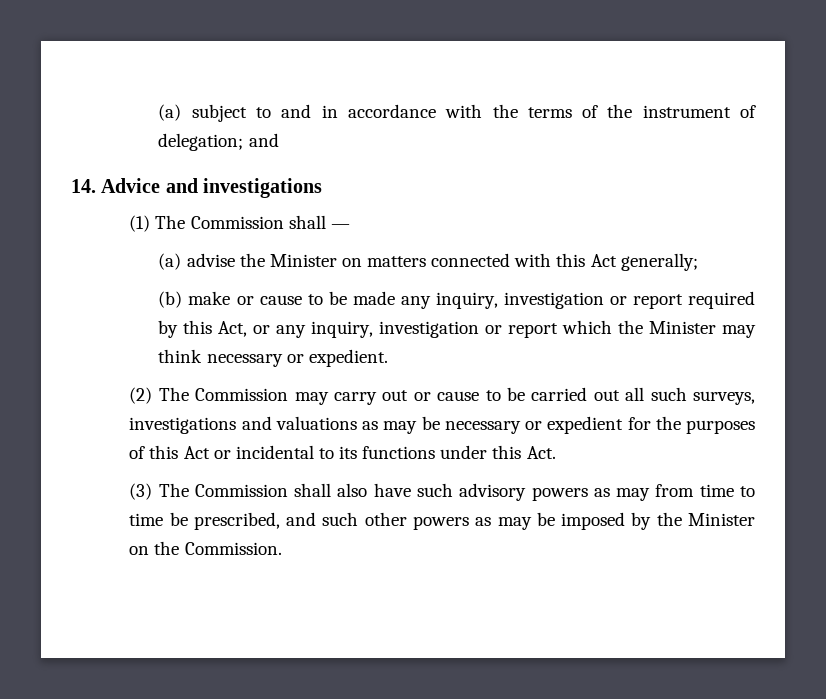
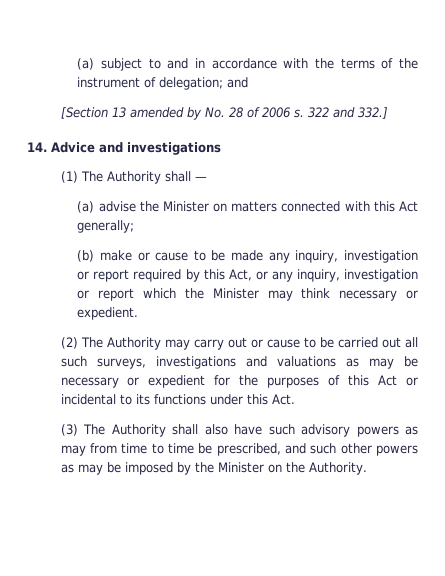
(279, 140) none -> [60,107,388,120] // [Section 13 amended by No. 28 of 2006 s. 322 and 332.]
[190,216,284,229] Commission -> [106,171,161,184] Authority
[195,388,289,401] Commission -> [106,337,161,350] Authority
[194,484,288,497] Commission -> [111,424,166,437] Authority
[184,542,282,555] Commission. -> [308,462,367,475] Authority.

